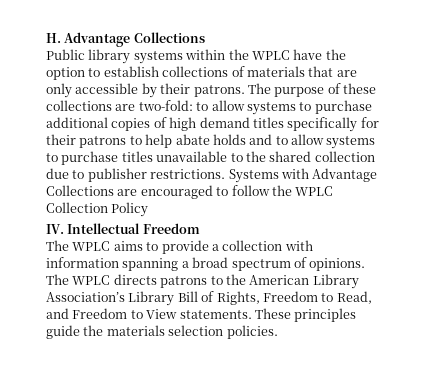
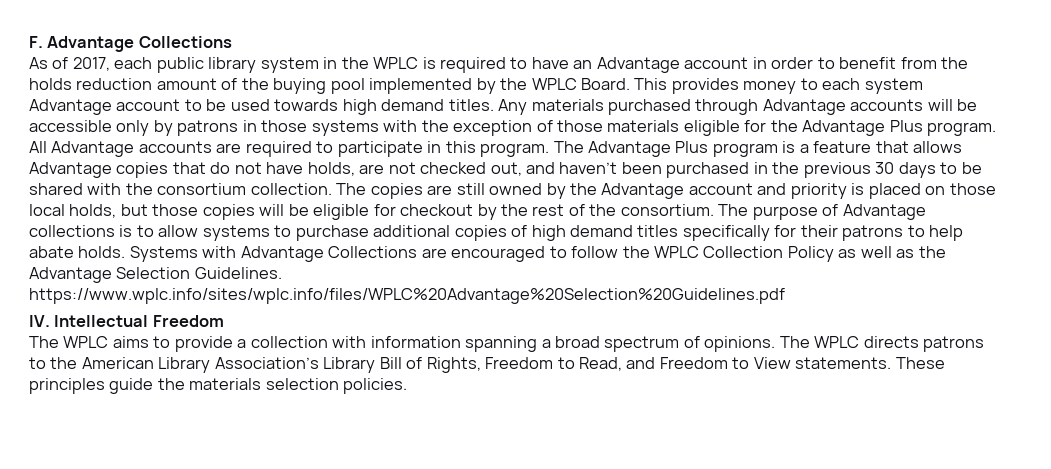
[46,33,61,43] H. -> [29,36,43,48] F.
[46,49,346,64] [46,66,357,80] [46,83,376,98] [46,100,193,111] Public library systems within the WPLC have the option to establish collections of materials that are only accessible by their patrons. The purpose of these collections are two-fold: -> [29,57,969,73] [29,78,923,94] [29,99,978,115] [29,120,997,136] [29,141,963,157] [29,162,982,178] [29,183,996,199] [29,204,926,220] [29,225,133,237] As of 2017, each public library system in the WPLC is required to have an Advantage account in order to benefit from the holds reduction amount of the buying pool implemented by the WPLC Board. This provides money to each system Advantage account to be used towards high demand titles. Any materials purchased through Advantage accounts will be accessible only by patrons in those systems with the exception of those materials eligible for the Advantage Plus program. All Advantage accounts are required to participate in this program. The Advantage Plus program is a feature that allows Advantage copies that do not have holds, are not checked out, and haven’t been purchased in the previous 30 days to be shared with the consortium collection. The copies are still owned by the Advantage account and priority is placed on those local holds, but those copies will be eligible for checkout by the rest of the consortium. The purpose of Advantage collections is
[212,134,376,149] [46,151,375,165] [46,168,226,182] holds and to allow systems to purchase titles unavailable to the shared collection due to publisher restrictions. -> [78,246,126,258] holds.
(149, 209) none -> [838,246,946,258] [29,267,282,283] [29,288,785,304] as well as the Advantage Selection Guidelines. https://www.wplc.info/sites/wplc.info/files/WPLC%20Advantage%20Selection%20Guidelines.pdf

